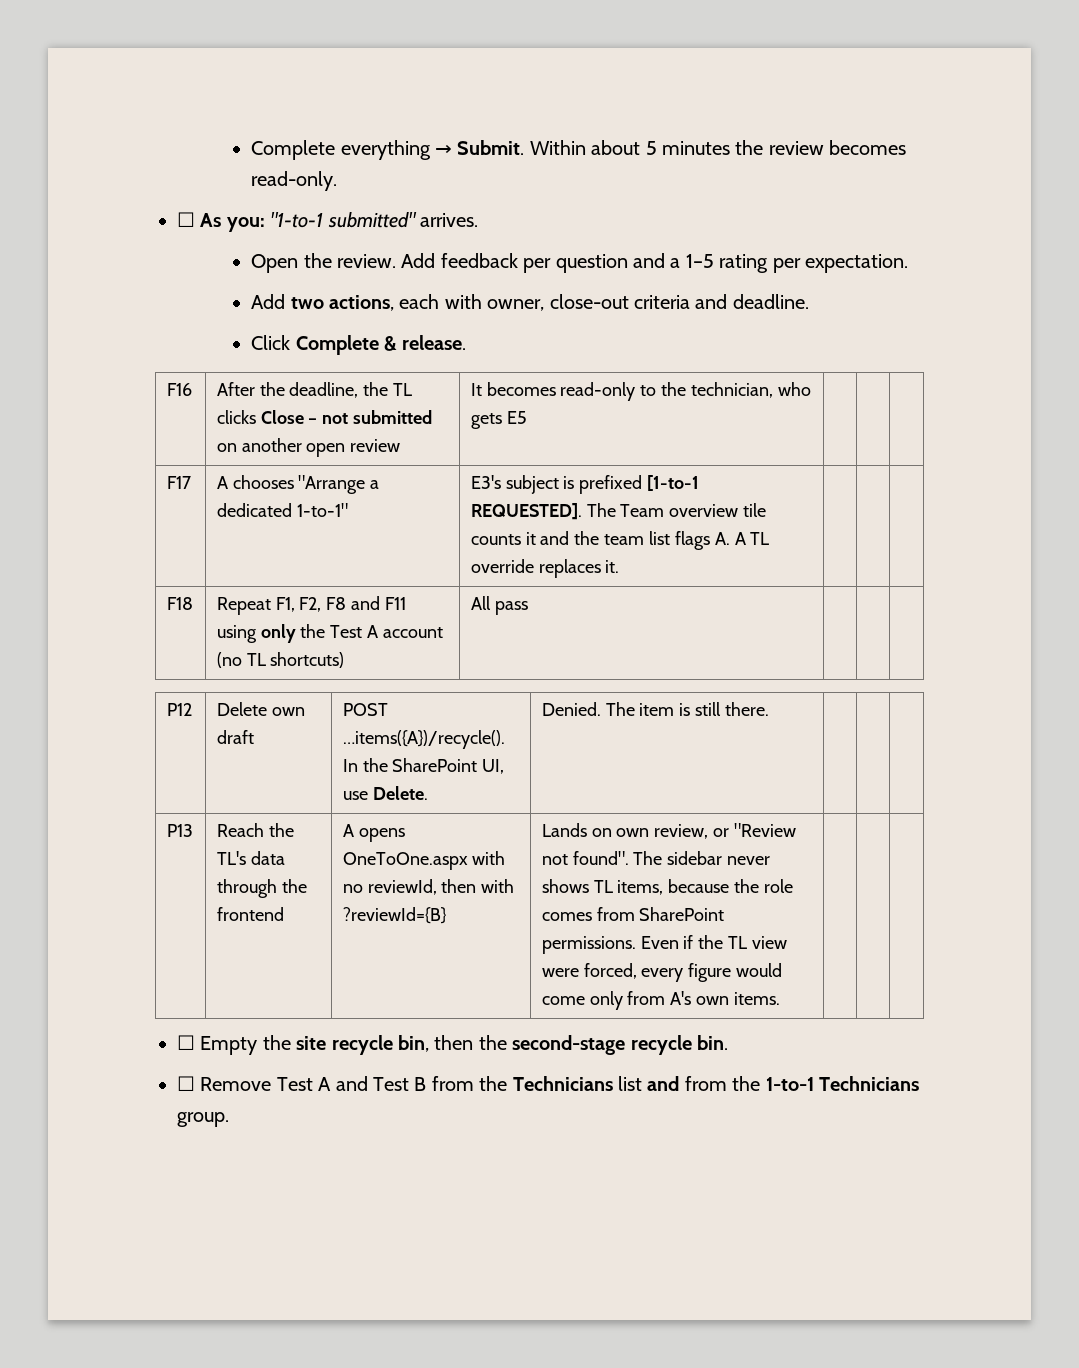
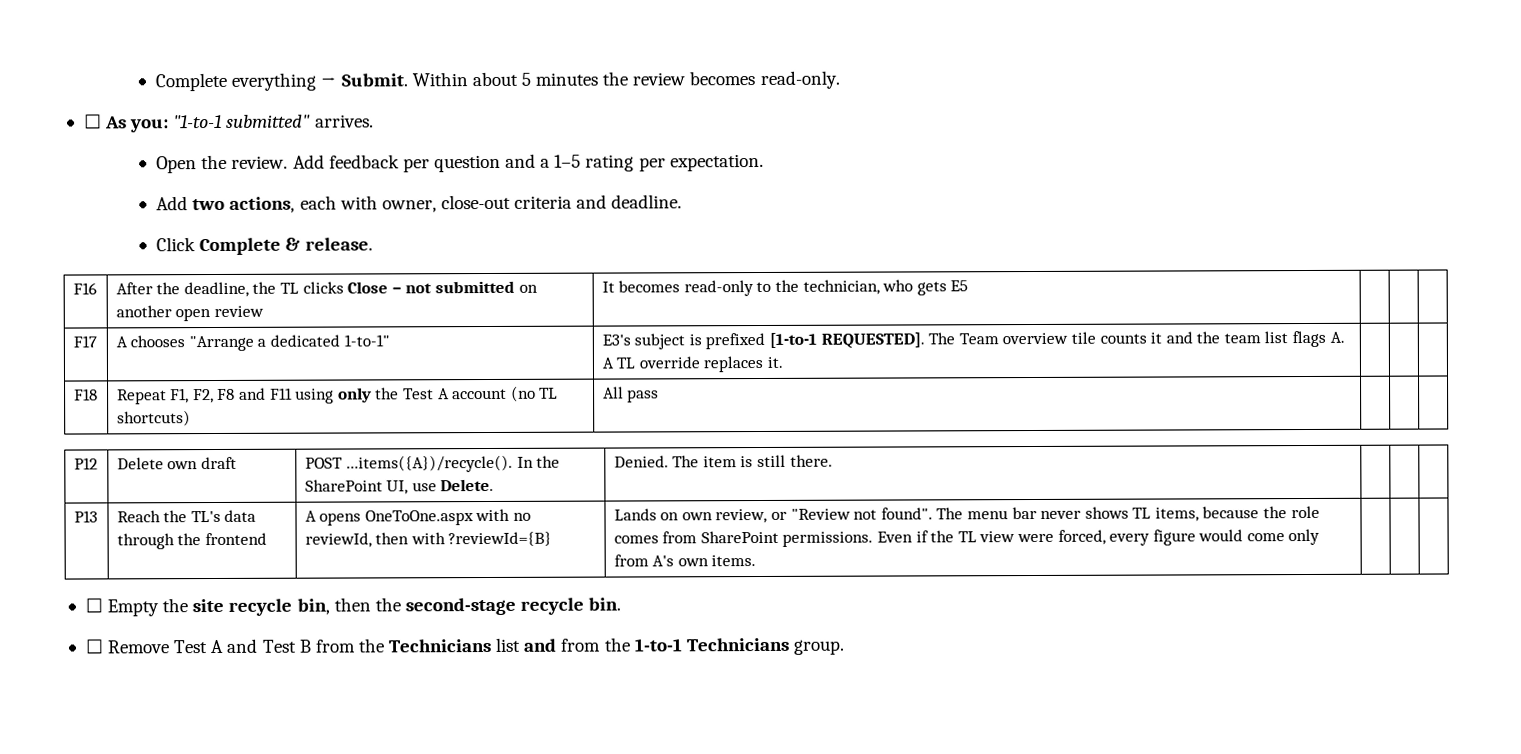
[667,851,723,865] sidebar -> [966,506,1037,520] menu bar

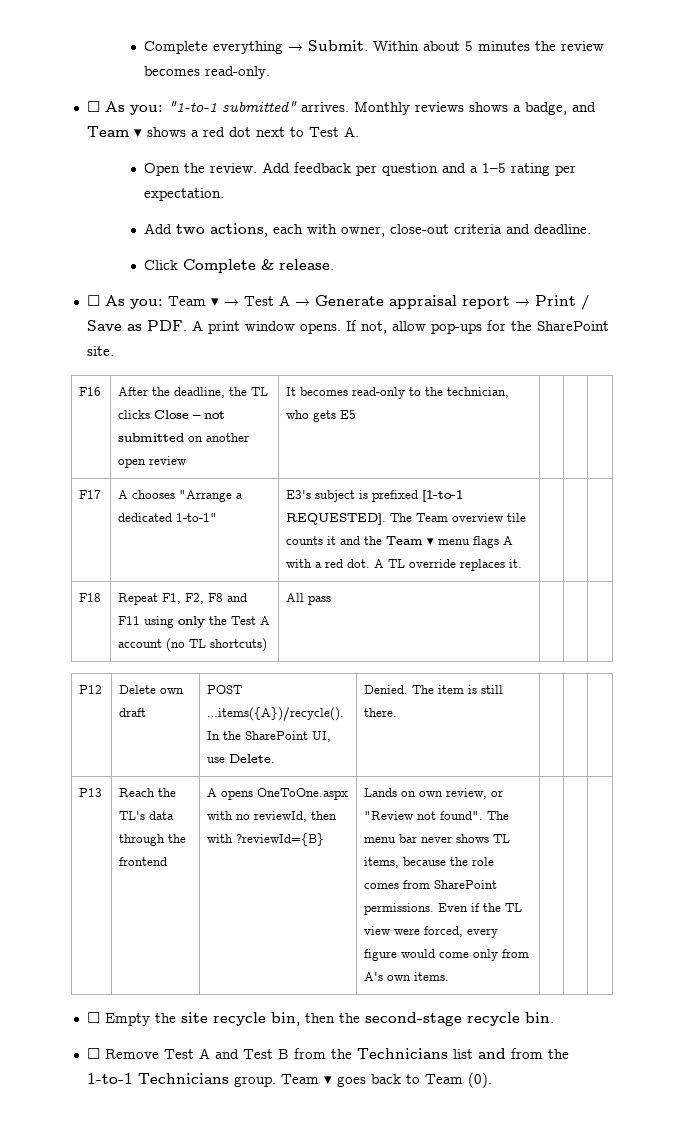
(374, 121) none -> [353,101,596,115] [86,126,359,137] Monthly reviews shows a badge, and Team ▾ shows a red dot next to Test A.
(373, 244) none -> [86,295,590,310] [86,320,609,334] [86,346,114,356] // ☐ As you: Team ▾ → Test A → Generate appraisal report → Print / Save as PDF. A print window opens. If not, allow pop-ups for the SharePoint site.
[1223,330,1345,348] team list flags A. -> [386,536,514,548] [286,559,371,568] Team ▾ menu flags A with a red dot.
(845, 647) none -> [280,1072,492,1088] Team ▾ goes back to Team (0).

